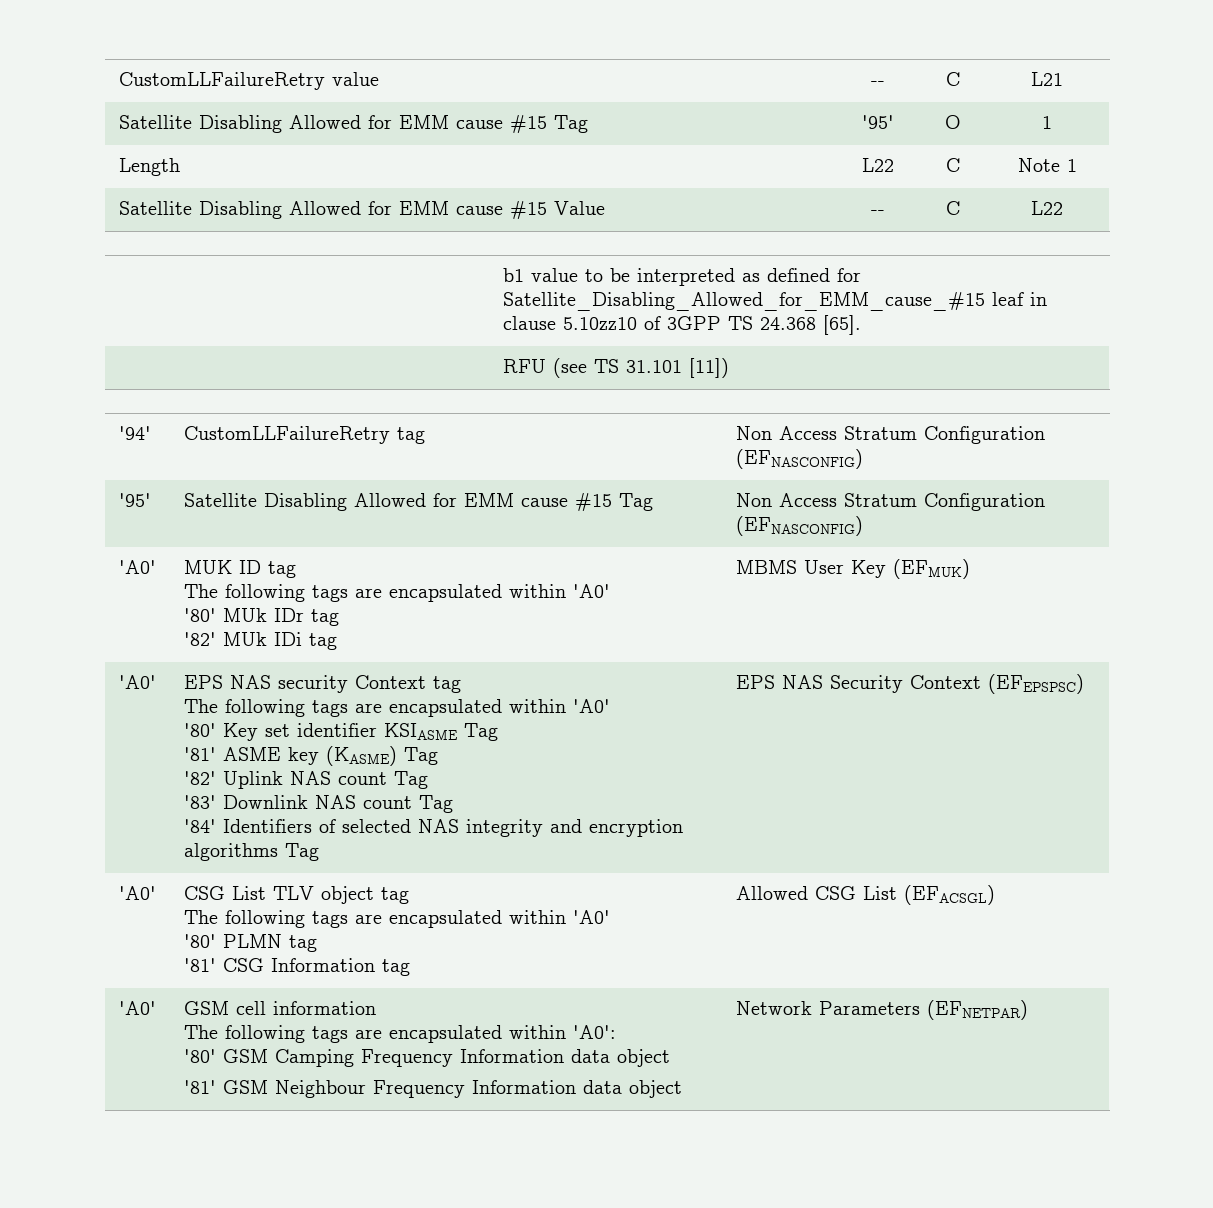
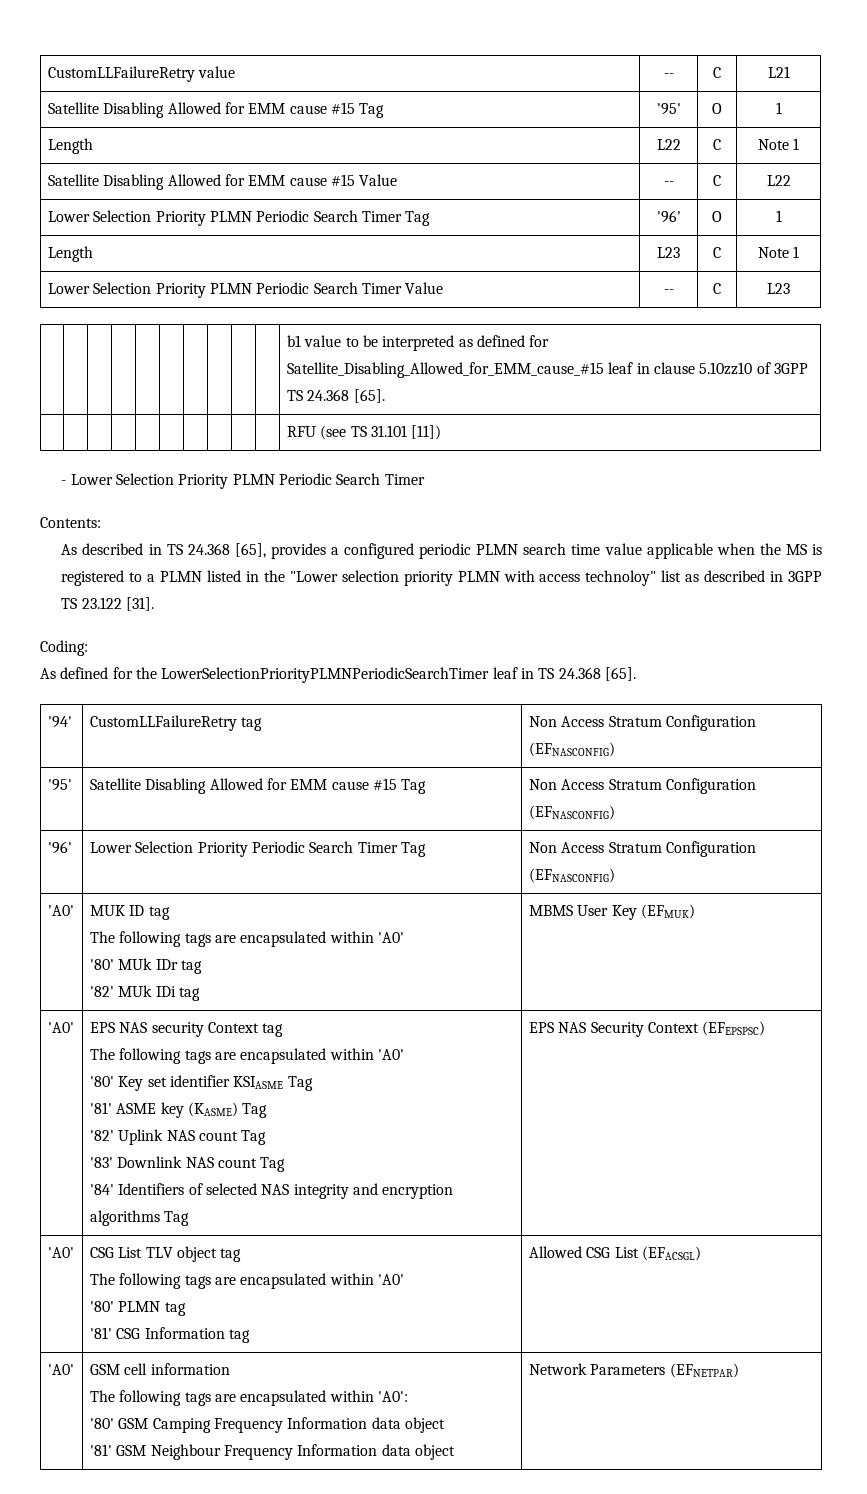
(1063, 208) none -> [47,210,431,226] [656,210,681,223] [712,211,722,222] [775,210,782,222] [47,246,93,262] [657,247,680,258] [713,247,721,258] [757,246,800,258] [47,282,444,298] [663,289,674,294] [713,283,721,294] [767,283,790,294] // Lower Selection Priority PLMN Periodic Search Timer Tag | '96' | O | 1 // Length | L23 | C | Note 1 // Lower Selection Priority PLMN Periodic Search Timer Value | -- | C | L23
(729, 368) none -> [61,473,425,489] [40,517,101,528] [61,543,823,559] [61,570,822,586] [61,597,155,611] [40,640,88,656] [40,667,636,683] // - Lower Selection Priority PLMN Periodic Search Timer // Contents: // As described in TS 24.368 [65], provides a configured periodic PLMN search time value applicable when the MS is registered to a PLMN listed in the "Lower selection priority PLMN with access technoloy" list as described in 3GPP TS 23.122 [31]. // Coding: // As defined for the LowerSelectionPriorityPLMNPeriodicSearchTimer leaf in TS 24.368 [65].
(863, 526) none -> [47,841,72,854] [89,841,426,857] [528,841,756,857] [528,868,615,883] // '96' | Lower Selection Priority Periodic Search Timer Tag | Non Access Stratum Configuration (EFNASCONFIG)

